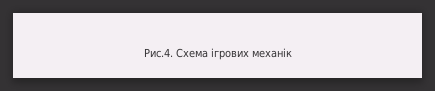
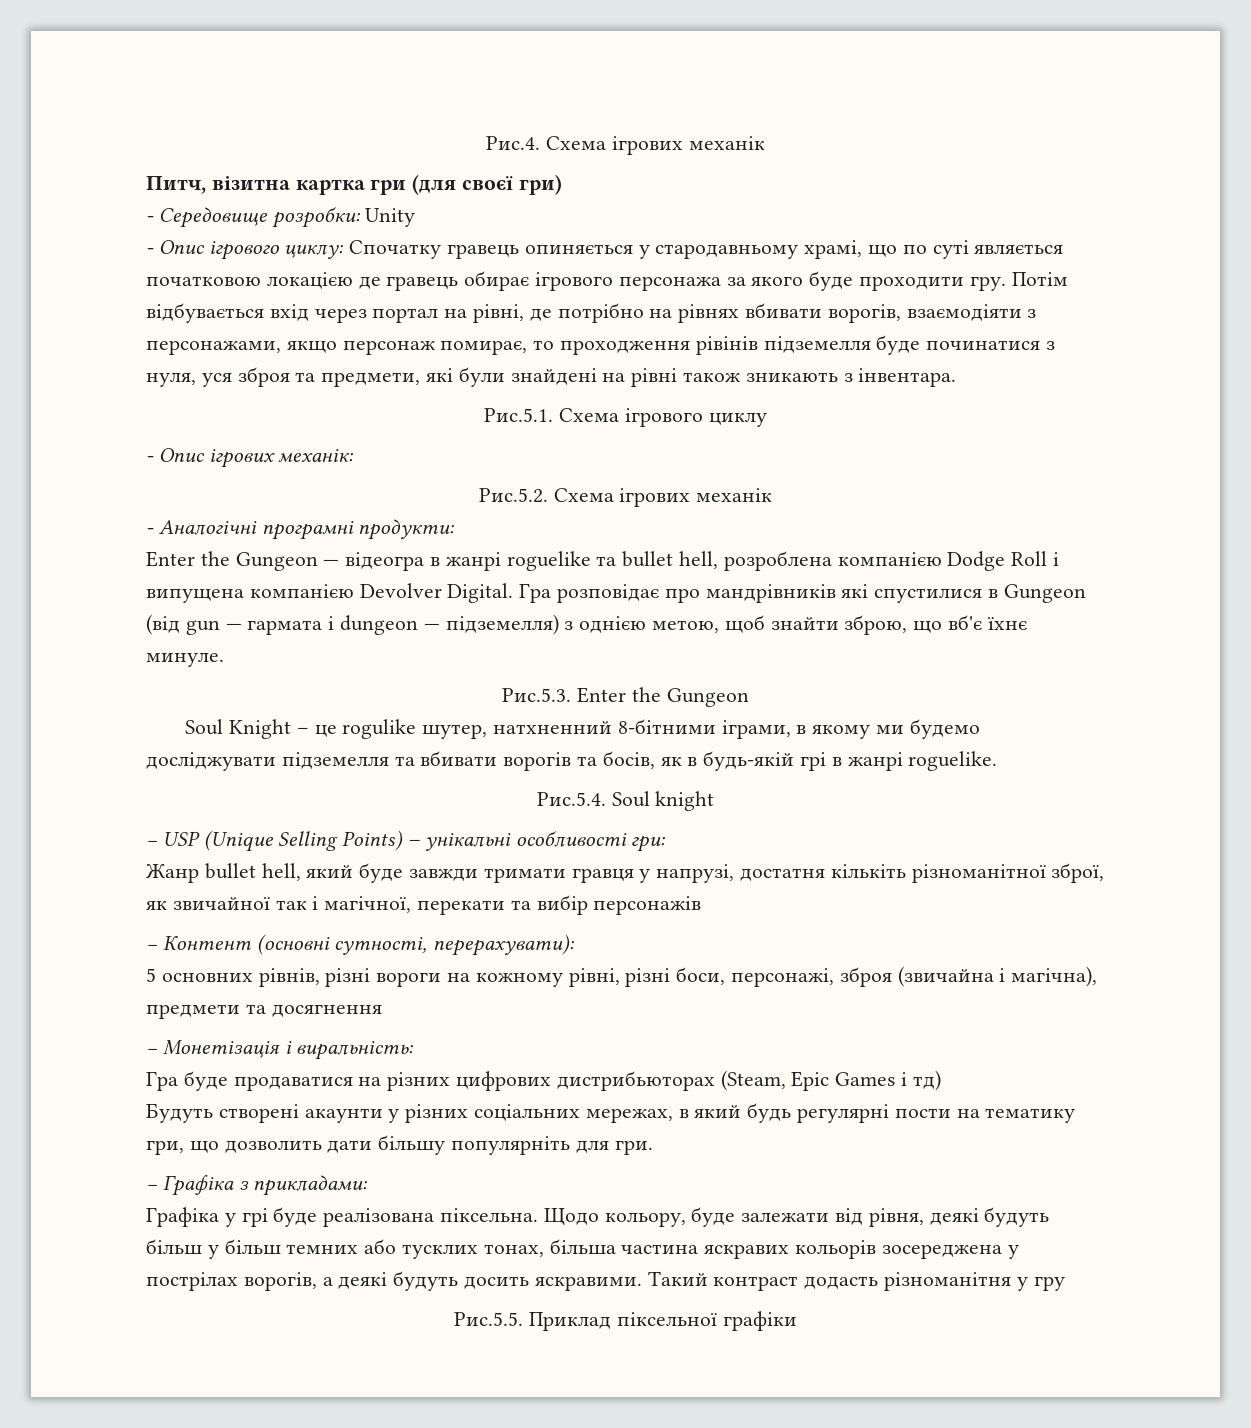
(292, 53) none -> [146,174,562,195] [146,207,416,228] [146,240,1064,260] [146,271,1068,291] [146,303,1037,323] [146,335,1056,355] [146,367,957,387] [484,408,767,427] [146,448,355,468] [478,488,773,507] [146,519,456,540] [146,551,1060,571] [146,583,1086,603] [146,614,1027,635] [146,652,224,667] [502,687,749,707] [185,719,980,739] [146,751,998,771] [536,791,715,811] [146,830,667,852] [146,863,1105,883] [146,895,702,915] [146,934,576,956] [146,966,1098,987] [146,1004,382,1019] [146,1040,415,1060] [146,1070,941,1091] [146,1103,1076,1123] [146,1135,653,1155] [146,1175,369,1196] [146,1207,1050,1227] [146,1239,1019,1259] [146,1271,1065,1291] [454,1311,797,1331] // Питч, візитна картка гри (для своєї гри) // - Середовище розробки: Unity // - Опис ігрового циклу: Спочатку гравець опиняється у стародавньому храмі, що по суті являється початковою локацією де гравець обирає ігрового персонажа за якого буде проходити гру. Потім відбувається вхід через портал на рівні, де потрібно на рівнях вбивати ворогів, взаємодіяти з персонажами, якщо персонаж помирає, то проходження рівінів підземелля буде починатися з нуля, уся зброя та предмети, які були знайдені на рівні також зникають з інвентара. // Рис.5.1. Схема ігрового циклу // - Опис ігрових механік: // Рис.5.2. Схема ігрових механік // - Аналогічні програмні продукти: // Enter the Gungeon — відеогра в жанрі roguelike та bullet hell, розроблена компанією Dodge Roll і випущена компанією Devolver Digital. Гра розповідає про мандрівників які спустилися в Gungeon (від gun — гармата і dungeon — підземелля) з однією метою, щоб знайти зброю, що вб'є їхнє минуле. // Рис.5.3. Enter the Gungeon // Soul Knight – це rogulike шутер, натхненний 8-бітними іграми, в якому ми будемо досліджувати підземелля та вбивати ворогів та босів, як в будь-якій грі в жанрі roguelike. // Рис.5.4. Soul knight // − USP (Unique Selling Points) – унікальні особливості гри: // Жанр bullet hell, який буде завжди тримати гравця у напрузі, достатня кількіть різноманітної зброї, як звичайної так і магічної, перекати та вибір персонажів // − Контент (основні сутності, перерахувати): // 5 основних рівнів, різні вороги на кожному рівні, різні боси, персонажі, зброя (звичайна і магічна), предмети та досягнення // − Монетізація і виральність: // Гра буде продаватися на різних цифрових дистрибьюторах (Steam, Epic Games і тд) // Будуть створені акаунти у різних соціальних мережах, в який будь регулярні пости на тематику гри, що дозволить дати більшу популярніть для гри. // − Графіка з прикладами: // Графіка у грі буде реалізована піксельна. Щодо кольору, буде залежати від рівня, деякі будуть більш у більш темних або тусклих тонах, більша частина яскравих кольорів зосереджена у пострілах ворогів, а деякі будуть досить яскравими. Такий контраст додасть різноманітня у гру // Рис.5.5. Приклад піксельної графіки

